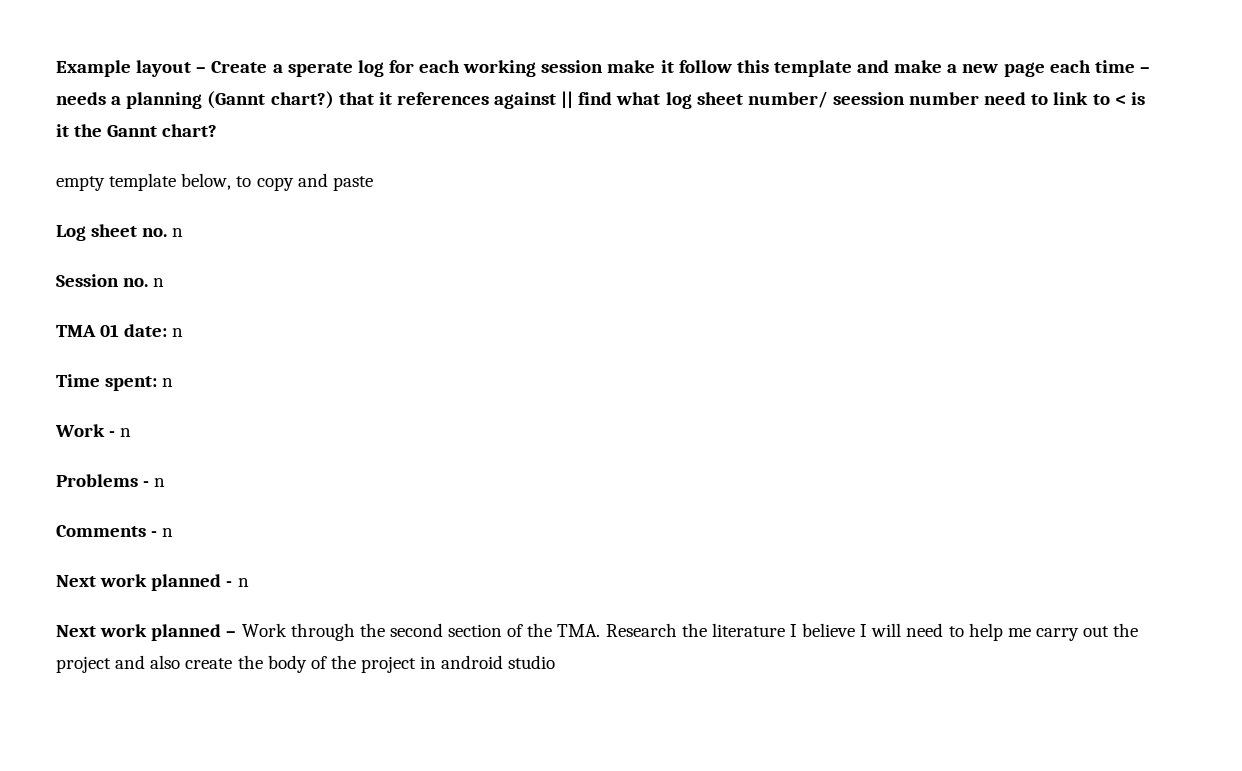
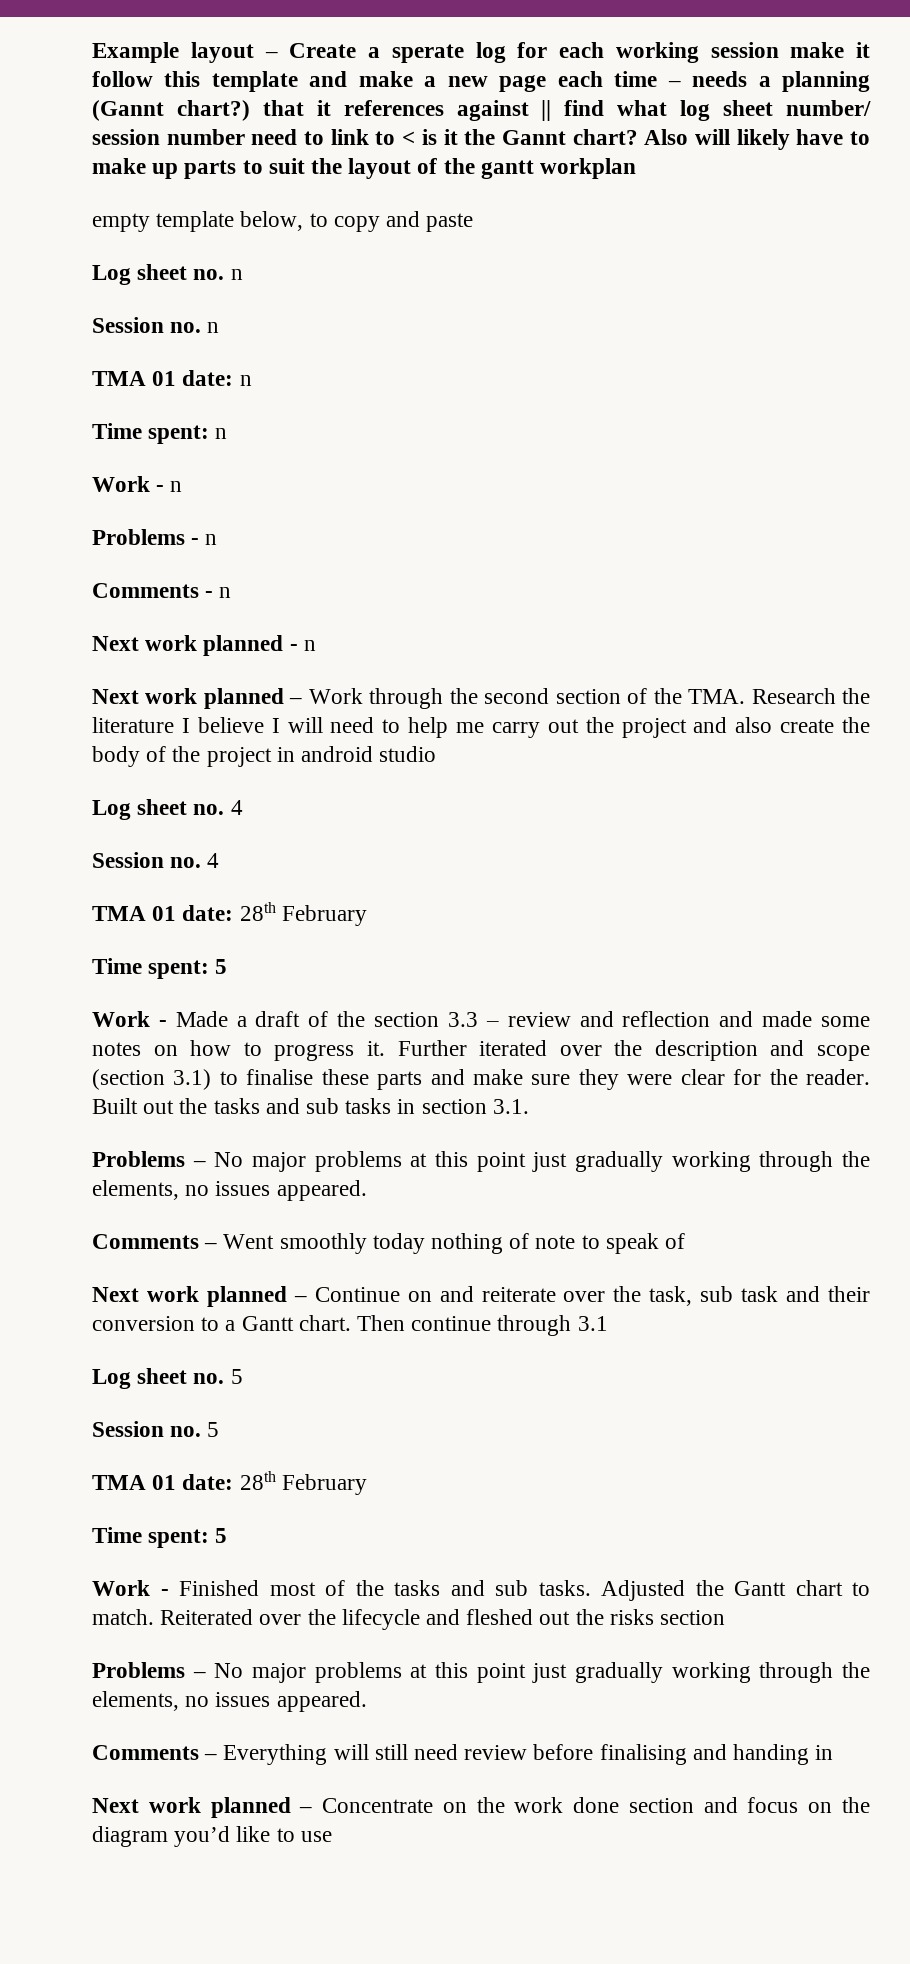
[832,92,905,105] seession -> [92,129,160,145] session
(218, 130) none -> [644,129,870,150] [92,158,637,179] Also will likely have to make up parts to suit the layout of the gantt workplan
(556, 662) none -> [92,799,243,820] [92,852,220,868] [92,902,367,926] [92,958,228,979] [92,1011,871,1027] [92,1040,871,1061] [92,1069,871,1090] [92,1098,529,1114] [92,1151,870,1172] [92,1180,367,1201] [92,1233,686,1254] [92,1286,871,1307] [92,1315,608,1336] [92,1368,243,1389] [92,1421,220,1437] [92,1471,367,1495] [92,1527,228,1548] [92,1580,870,1601] [92,1609,726,1630] [92,1662,870,1683] [92,1691,367,1712] [92,1744,834,1765] [92,1797,870,1818] [92,1826,332,1847] // Log sheet no. 4 // Session no. 4 // TMA 01 date: 28th February // Time spent: 5 // Work - Made a draft of the section 3.3 – review and reflection and made some notes on how to progress it. Further iterated over the description and scope (section 3.1) to finalise these parts and make sure they were clear for the reader. Built out the tasks and sub tasks in section 3.1. // Problems – No major problems at this point just gradually working through the elements, no issues appeared. // Comments – Went smoothly today nothing of note to speak of // Next work planned – Continue on and reiterate over the task, sub task and their conversion to a Gantt chart. Then continue through 3.1 // Log sheet no. 5 // Session no. 5 // TMA 01 date: 28th February // Time spent: 5 // Work - Finished most of the tasks and sub tasks. Adjusted the Gantt chart to match. Reiterated over the lifecycle and fleshed out the risks section // Problems – No major problems at this point just gradually working through the elements, no issues appeared. // Comments – Everything will still need review before finalising and handing in // Next work planned – Concentrate on the work done section and focus on the diagram you’d like to use

